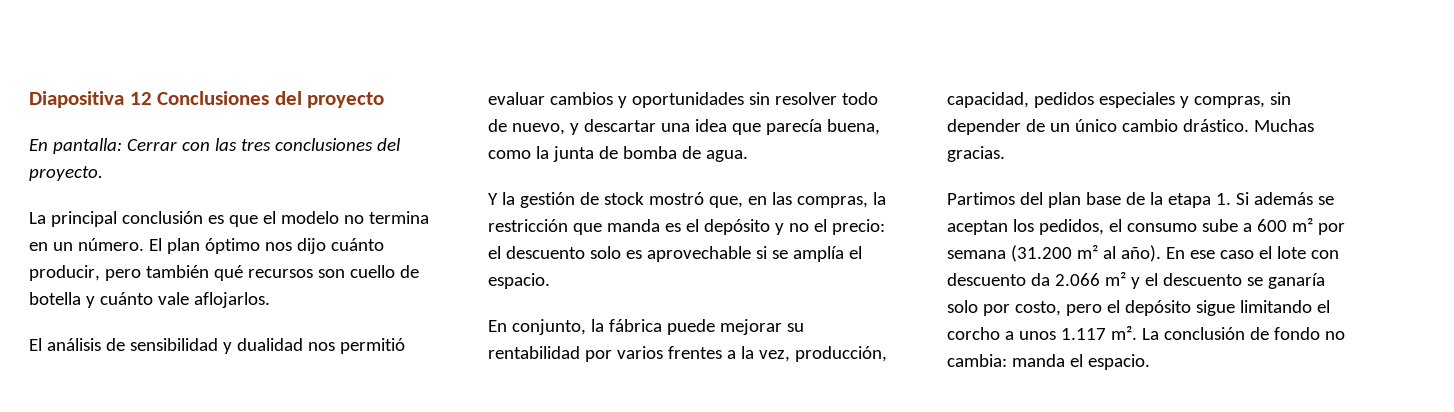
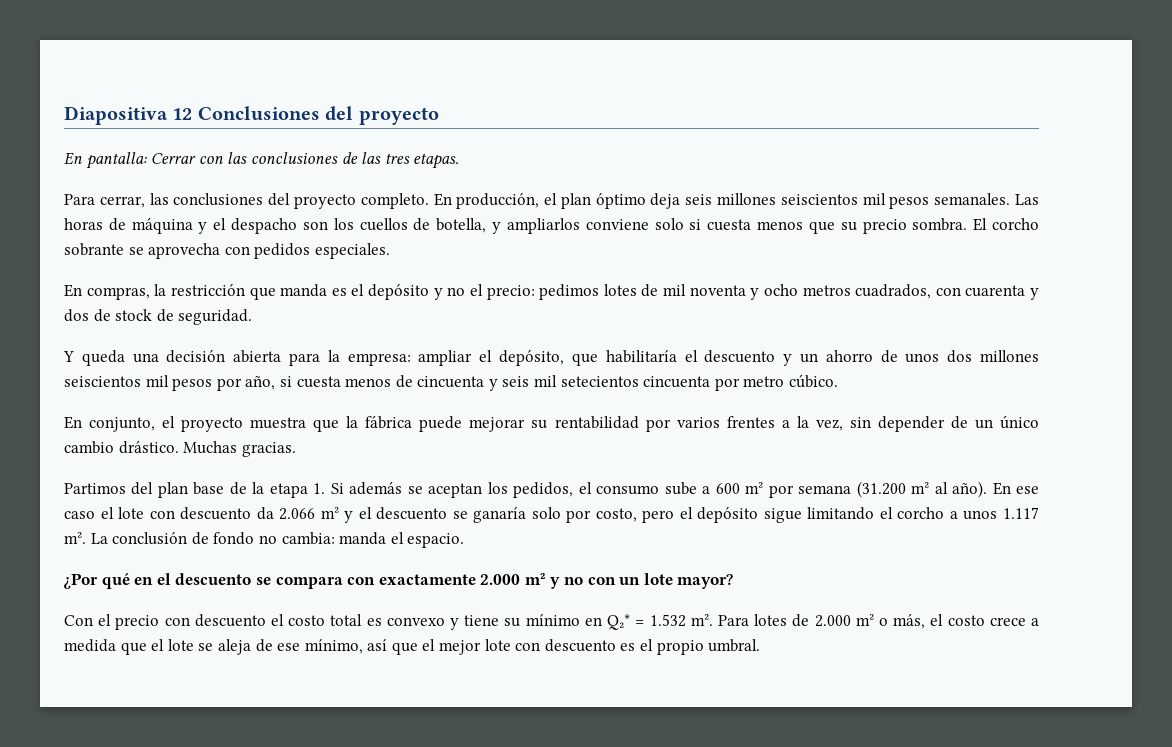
[240,138,401,151] [29,166,103,181] [29,211,429,227] [29,238,384,254] [29,265,419,281] [29,292,270,308] [29,338,405,354] [488,92,878,108] [488,119,880,135] [488,146,748,162] [488,192,792,208] tres conclusiones del proyecto. // La principal conclusión es que el modelo no termina en un número. El plan óptimo nos dijo cuánto producir, pero también qué recursos son cuello de botella y cuánto vale aflojarlos. // El análisis de sensibilidad y dualidad nos permitió evaluar cambios y oportunidades sin resolver todo de nuevo, y descartar una idea que parecía buena, como la junta de bomba de agua. // Y la gestión de stock mostró que, en las -> [250,152,460,169] [64,193,1039,209] [64,218,1040,234] [64,243,390,259] [64,284,82,297] conclusiones de las tres etapas. // Para cerrar, las conclusiones del proyecto completo. En producción, el plan óptimo deja seis millones seiscientos mil pesos semanales. Las horas de máquina y el despacho son los cuellos de botella, y ampliarlos conviene solo si cuesta menos que su precio sombra. El corcho sobrante se aprovecha con pedidos especiales. // En
[488,246,862,262] [488,273,550,289] [488,319,586,335] el descuento solo es aprovechable si se amplía el espacio. // En conjunto, -> [539,284,1039,300] [64,309,253,325] [63,350,1040,366] [64,374,839,391] [64,416,340,432] pedimos lotes de mil noventa y ocho metros cuadrados, con cuarenta y dos de stock de seguridad. // Y queda una decisión abierta para la empresa: ampliar el depósito, que habilitaría el descuento y un ahorro de unos dos millones seiscientos mil pesos por año, si cuesta menos de cincuenta y seis mil setecientos cincuenta por metro cúbico. // En conjunto, el proyecto muestra que
[794,346,887,362] [947,92,1265,108] producción, capacidad, pedidos especiales y compras, -> (843, 425) none
(1150, 362) none -> [64,573,734,589] [64,614,1040,630] [64,639,761,655] // ¿Por qué en el descuento se compara con exactamente 2.000 m² y no con un lote mayor? // Con el precio con descuento el costo total es convexo y tiene su mínimo en Q₂* = 1.532 m². Para lotes de 2.000 m² o más, el costo crece a medida que el lote se aleja de ese mínimo, así que el mejor lote con descuento es el propio umbral.

